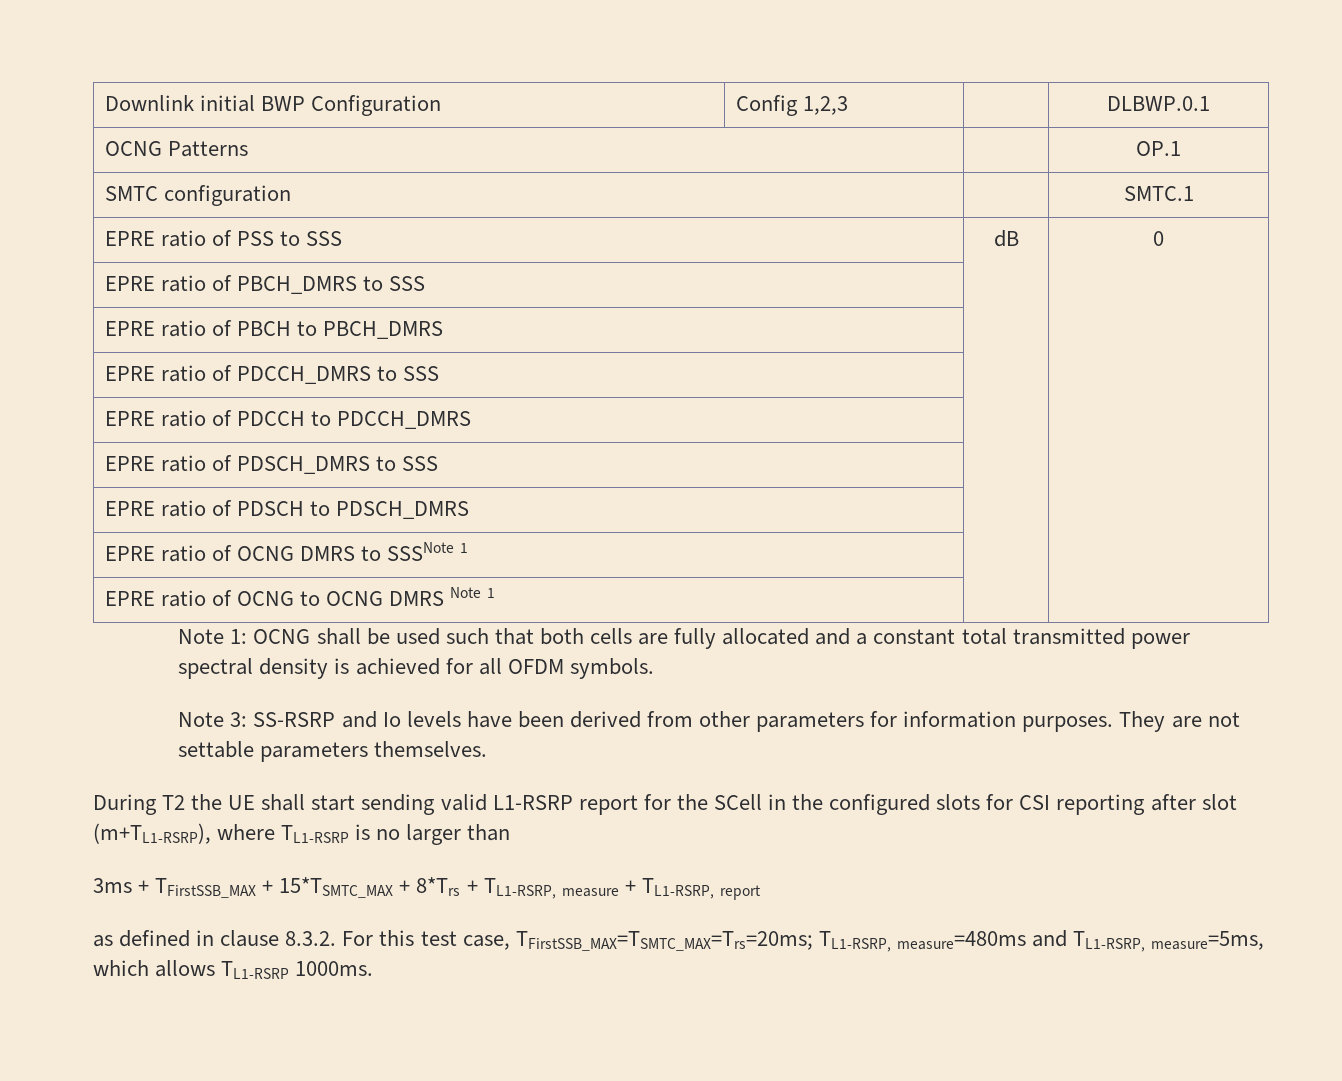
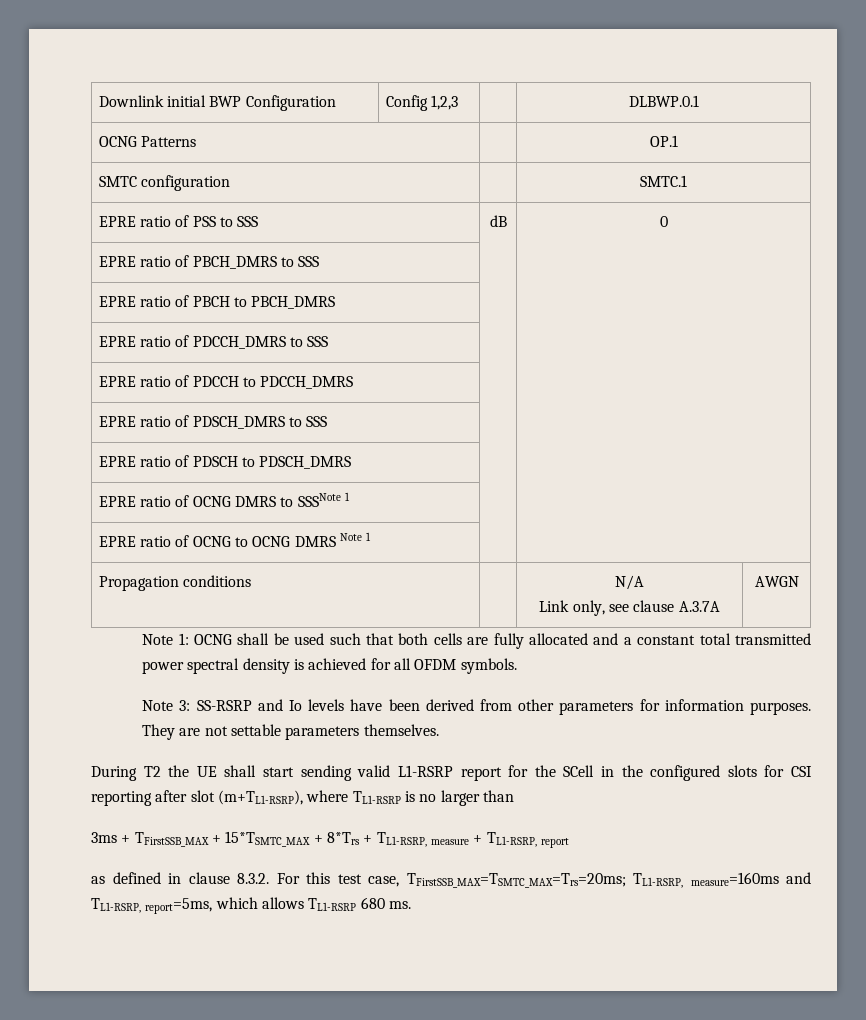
(496, 593) none -> [98,575,252,591] [615,575,644,590] [539,600,720,616] [754,576,799,587] // Propagation conditions | | N/A // Link only, see clause A.3.7A | AWGN
[896,931,1026,950] measure=480ms -> [690,872,779,886] measure=160ms
[1151,931,1265,950] measure=5ms, -> [145,898,213,914] report=5ms,
[295,961,374,976] 1000ms. -> [360,897,411,909] 680 ms.

